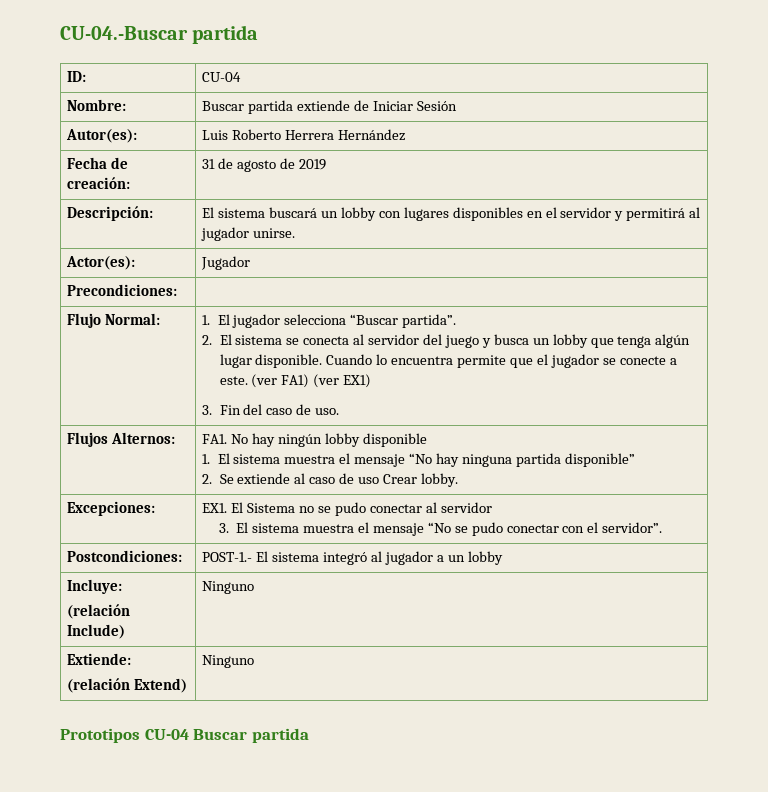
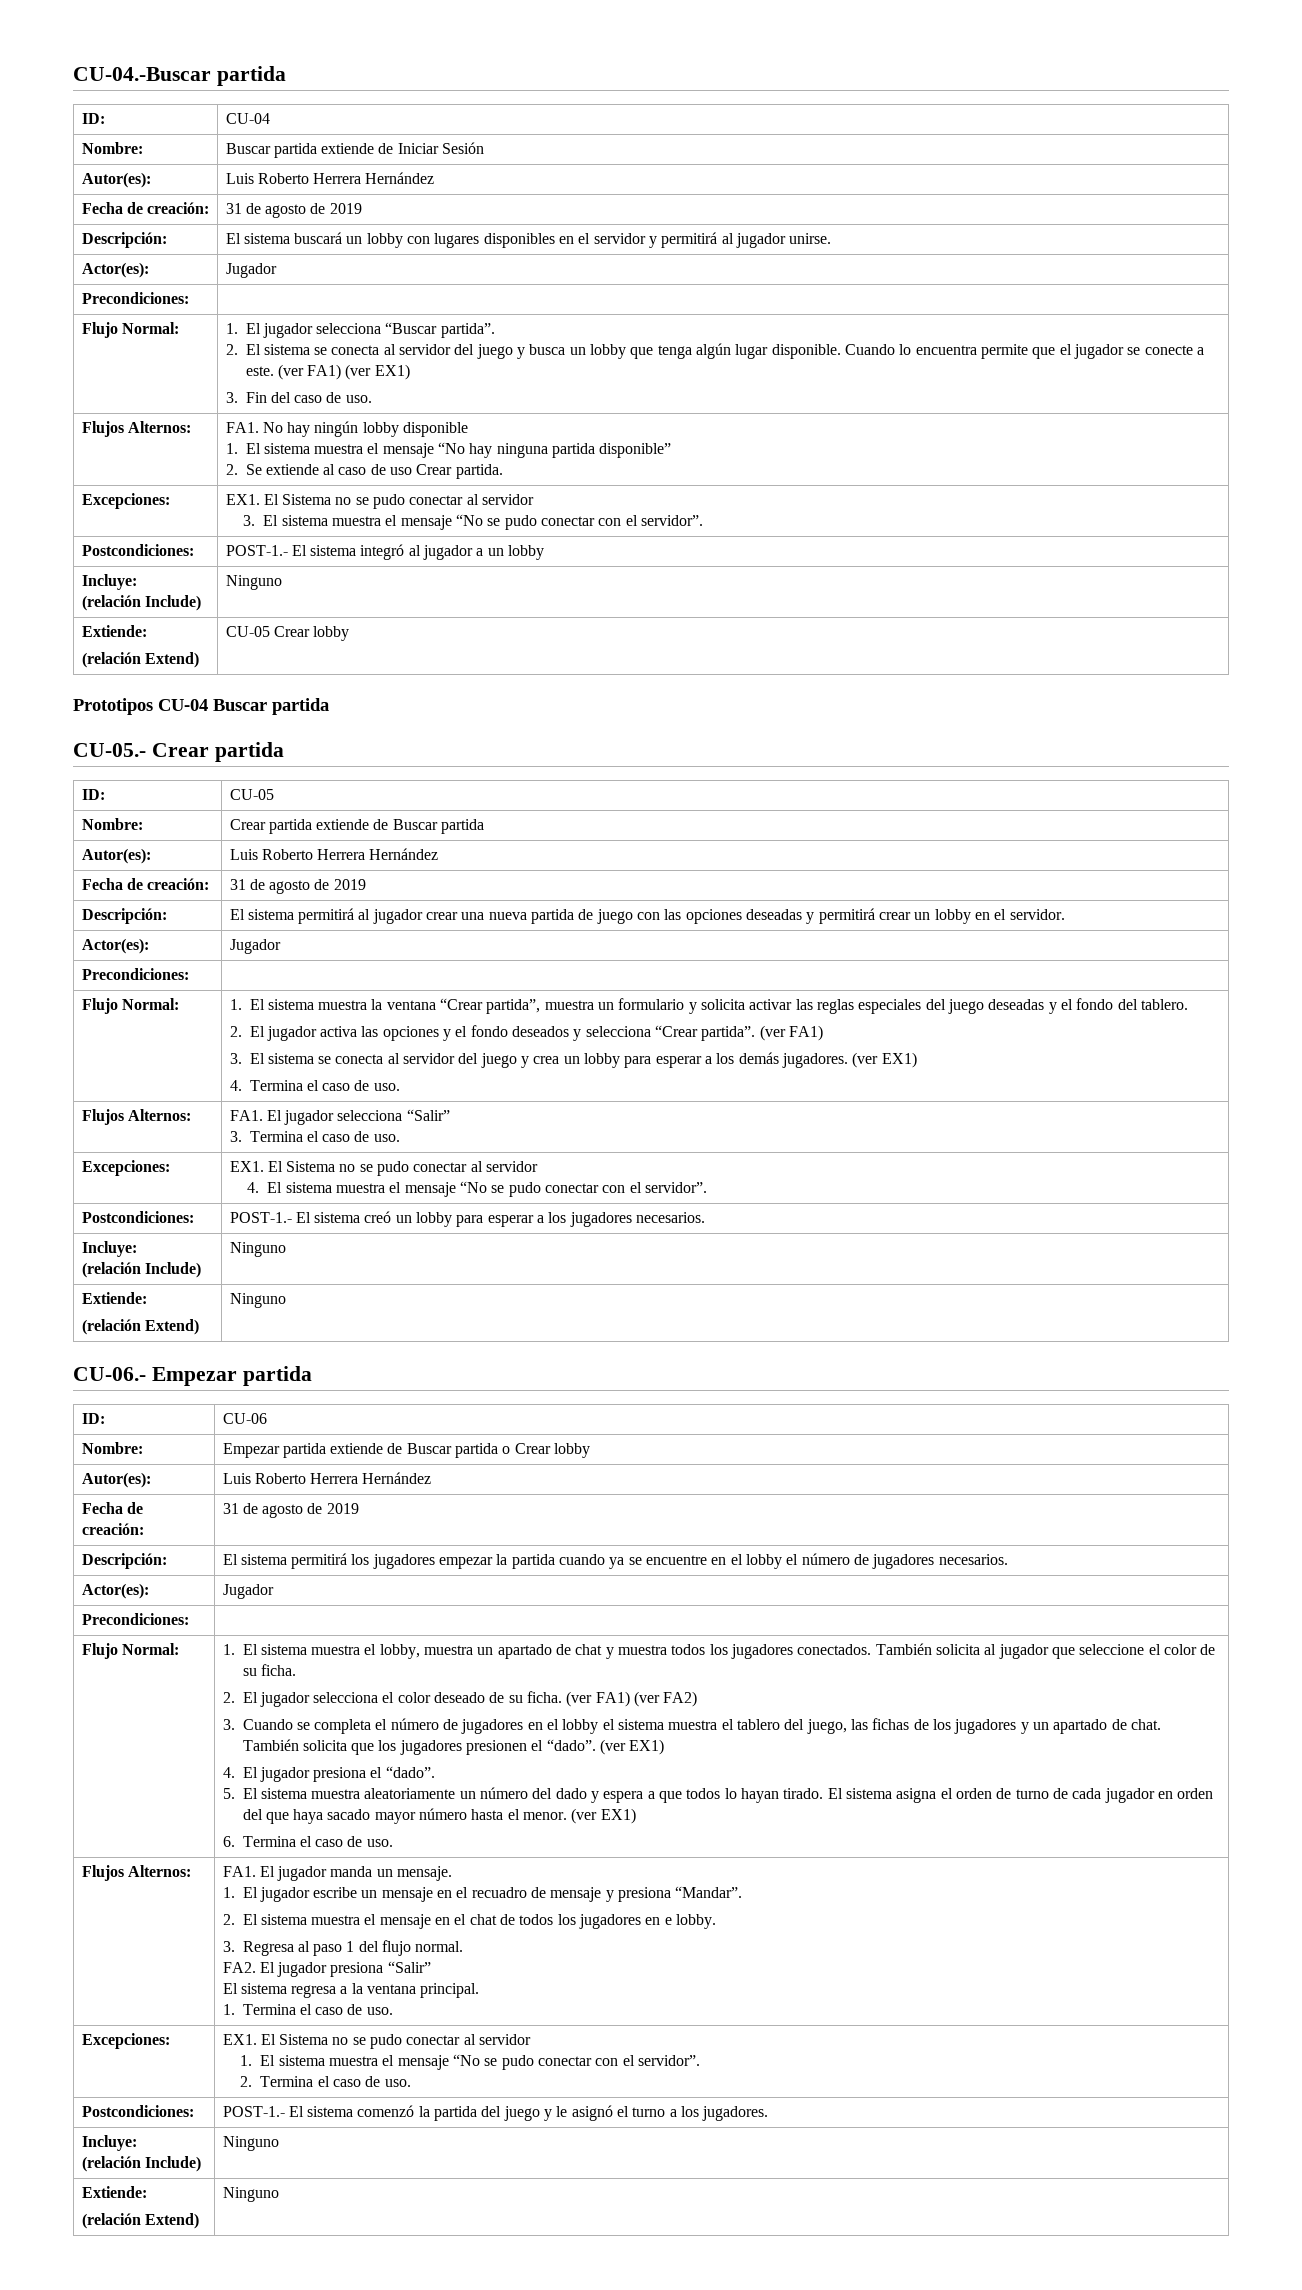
[420,473,458,487] lobby. -> [455,464,503,479] partida.
[202,655,255,668] Ninguno -> [225,626,350,641] CU-05 Crear lobby
(309, 735) none -> [73,742,284,762] [81,789,105,800] [229,789,274,800] [81,818,143,830] [229,819,485,834] [81,848,151,864] [229,848,439,860] [81,878,210,890] [229,879,366,894] [81,908,167,924] [229,908,1065,924] [81,938,149,954] [229,939,281,954] [81,968,189,980] [81,998,179,1014] [229,998,1188,1014] [229,1025,824,1041] [229,1052,917,1068] [229,1080,400,1091] [81,1109,191,1125] [229,1109,450,1125] [229,1131,400,1142] [81,1160,170,1176] [229,1161,539,1176] [247,1181,707,1197] [81,1211,194,1223] [229,1211,706,1227] [81,1241,137,1257] [81,1262,201,1278] [229,1242,286,1257] [81,1292,147,1304] [81,1319,199,1335] [229,1293,286,1308] [73,1366,312,1386] [81,1413,105,1424] [222,1413,267,1424] [81,1442,143,1454] [222,1443,591,1458] [81,1472,151,1488] [222,1472,432,1484] [81,1502,143,1514] [81,1523,144,1535] [222,1503,359,1518] [81,1553,167,1569] [222,1553,1008,1569] [81,1583,149,1599] [222,1584,274,1599] [81,1613,189,1625] [81,1643,179,1659] [222,1643,1216,1659] [242,1664,296,1676] [222,1691,698,1707] [222,1718,1161,1734] [242,1739,665,1755] [222,1766,435,1782] [222,1787,1214,1803] [242,1808,636,1824] [222,1836,393,1847] [81,1865,191,1881] [222,1866,453,1881] [222,1886,743,1902] [222,1914,717,1929] [222,1940,464,1956] [222,1961,431,1977] [222,1983,480,1998] [222,2004,393,2015] [81,2033,170,2049] [222,2034,532,2049] [240,2054,700,2070] [240,2076,411,2087] [81,2105,194,2117] [222,2105,769,2121] [81,2135,137,2151] [81,2156,201,2172] [222,2136,279,2151] [81,2186,147,2198] [81,2213,199,2229] [222,2187,279,2202] // CU-05.- Crear partida // ID: | CU-05 // Nombre: | Crear partida extiende de Buscar partida // Autor(es): | Luis Roberto Herrera Hernández // Fecha de creación: | 31 de agosto de 2019 // Descripción: | El sistema permitirá al jugador crear una nueva partida de juego con las opciones deseadas y permitirá crear un lobby en el servidor. // Actor(es): | Jugador // Precondiciones: | // Flujo Normal: | 1. El sistema muestra la ventana “Crear partida”, muestra un formulario y solicita activar las reglas especiales del juego deseadas y el fondo del tablero. // 2. El jugador activa las opciones y el fondo deseados y selecciona “Crear partida”. (ver FA1) // 3. El sistema se conecta al servidor del juego y crea un lobby para esperar a los demás jugadores. (ver EX1) // 4. Termina el caso de uso. // Flujos Alternos: | FA1. El jugador selecciona “Salir” // 3. Termina el caso de uso. // Excepciones: | EX1. El Sistema no se pudo conectar al servidor // 4. El sistema muestra el mensaje “No se pudo conectar con el servidor”. // Postcondiciones: | POST-1.- El sistema creó un lobby para esperar a los jugadores necesarios. // Incluye: // (relación Include) | Ninguno // Extiende: // (relación Extend) | Ninguno // CU-06.- Empezar partida // ID: | CU-06 // Nombre: | Empezar partida extiende de Buscar partida o Crear lobby // Autor(es): | Luis Roberto Herrera Hernández // Fecha de creación: | 31 de agosto de 2019 // Descripción: | El sistema permitirá los jugadores empezar la partida cuando ya se encuentre en el lobby el número de jugadores necesarios. // Actor(es): | Jugador // Precondiciones: | // Flujo Normal: | 1. El sistema muestra el lobby, muestra un apartado de chat y muestra todos los jugadores conectados. También solicita al jugador que seleccione el color de su ficha. // 2. El jugador selecciona el color deseado de su ficha. (ver FA1) (ver FA2) // 3. Cuando se completa el número de jugadores en el lobby el sistema muestra el tablero del juego, las fichas de los jugadores y un apartado de chat. También solicita que los jugadores presionen el “dado”. (ver EX1) // 4. El jugador presiona el “dado”. // 5. El sistema muestra aleatoriamente un número del dado y espera a que todos lo hayan tirado. El sistema asigna el orden de turno de cada jugador en orden del que haya sacado mayor número hasta el menor. (ver EX1) // 6. Termina el caso de uso. // Flujos Alternos: | FA1. El jugador manda un mensaje. // 1. El jugador escribe un mensaje en el recuadro de mensaje y presiona “Mandar”. // 2. El sistema muestra el mensaje en el chat de todos los jugadores en e lobby. // 3. Regresa al paso 1 del flujo normal. // FA2. El jugador presiona “Salir” // El sistema regresa a la ventana principal. // 1. Termina el caso de uso. // Excepciones: | EX1. El Sistema no se pudo conectar al servidor // 1. El sistema muestra el mensaje “No se pudo conectar con el servidor”. // 2. Termina el caso de uso. // Postcondiciones: | POST-1.- El sistema comenzó la partida del juego y le asignó el turno a los jugadores. // Incluye: // (relación Include) | Ninguno // Extiende: // (relación Extend) | Ninguno

